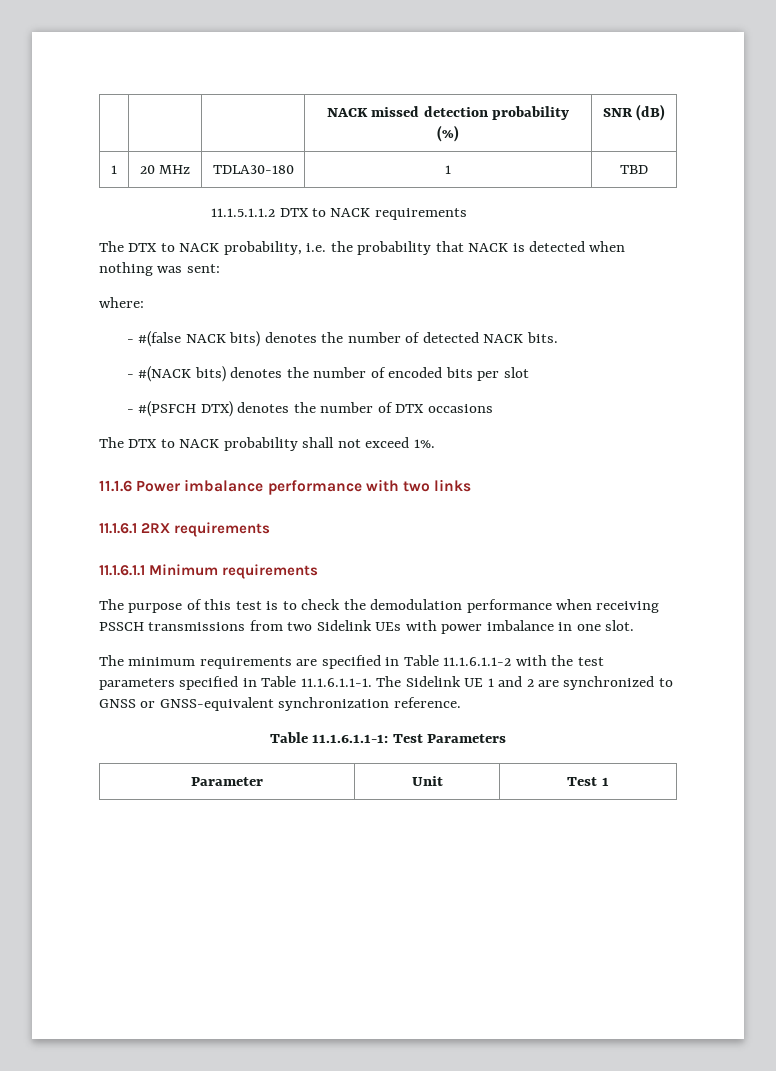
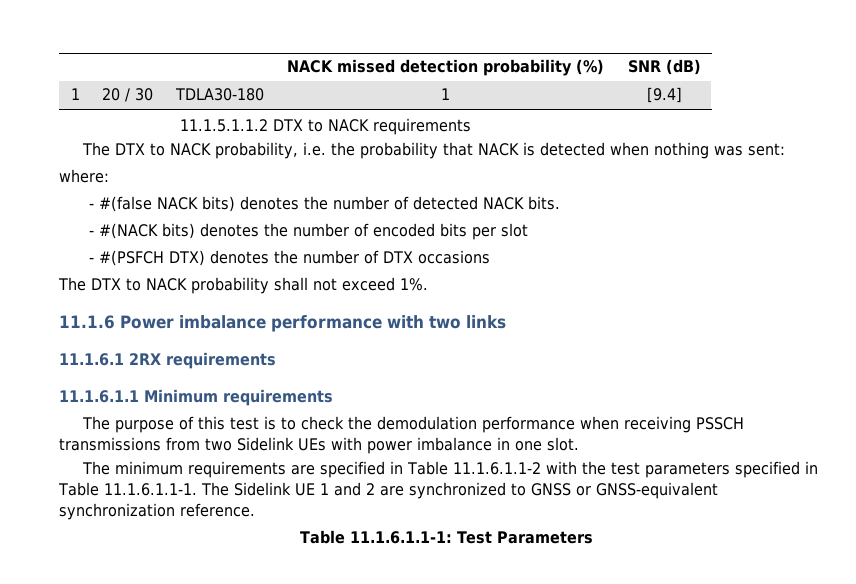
[159,165,191,174] MHz -> [125,88,153,102] / 30
[620,165,648,174] TBD -> [646,87,682,103] [9.4]
[191,777,263,786] [411,776,443,786] [567,777,609,786] // Parameter | Unit | Test 1 -> (594, 537) none

